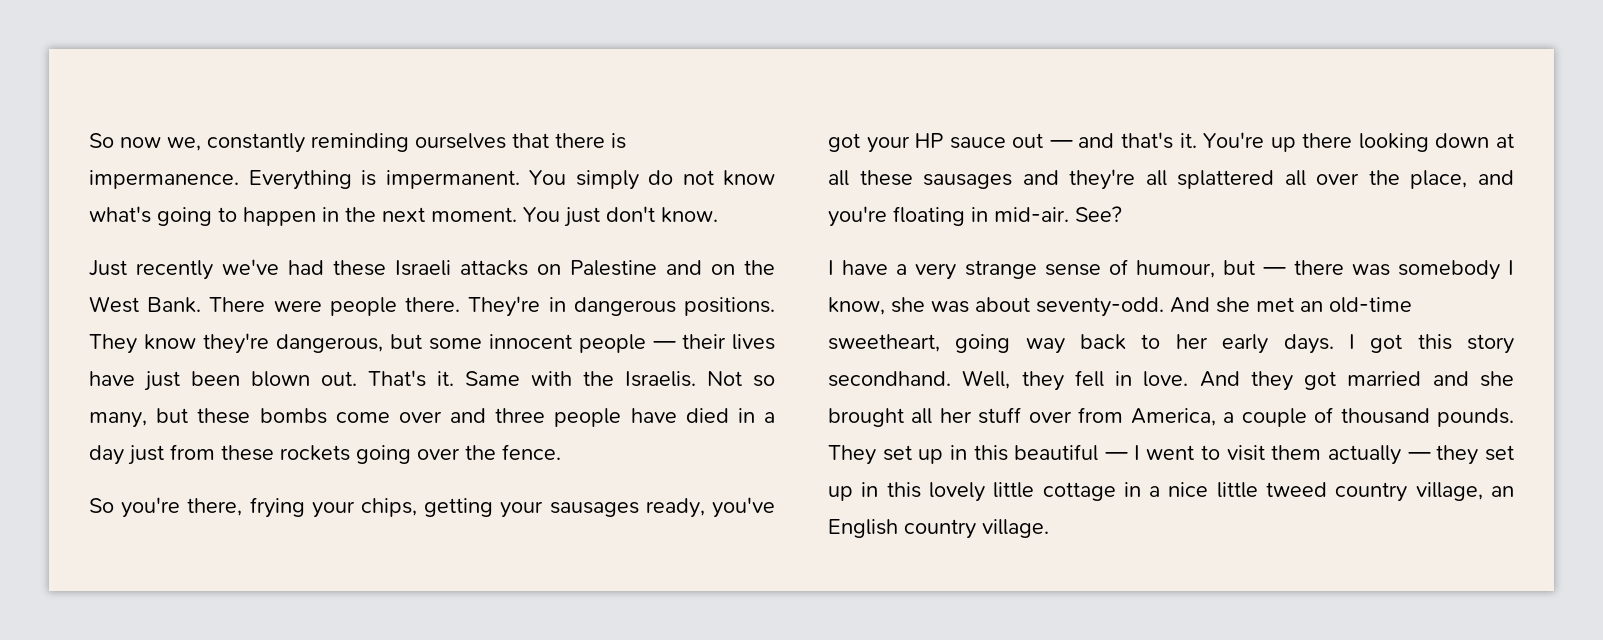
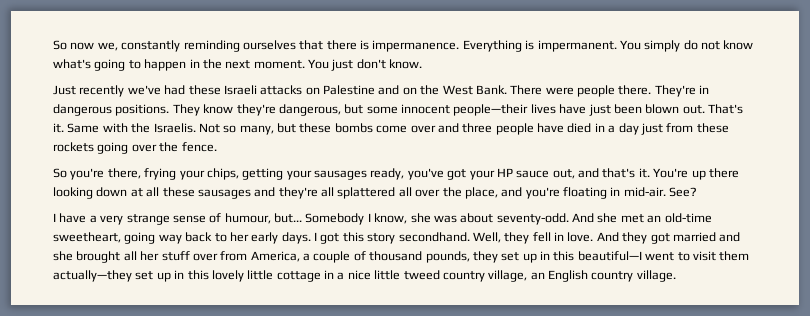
[579,334,726,353] people — their -> [453,104,529,116] people—their
[1012,133,1073,148] out — -> [552,169,575,179] out,
[1223,260,1500,280] but — there was somebody -> [274,213,365,225] but... Somebody
[1437,408,1514,427] [828,444,1140,465] pounds. They set up in this beautiful — I -> [425,251,642,263] pounds, they set up in this beautiful—I
[1328,445,1479,465] actually — they -> [53,270,132,282] actually—they

